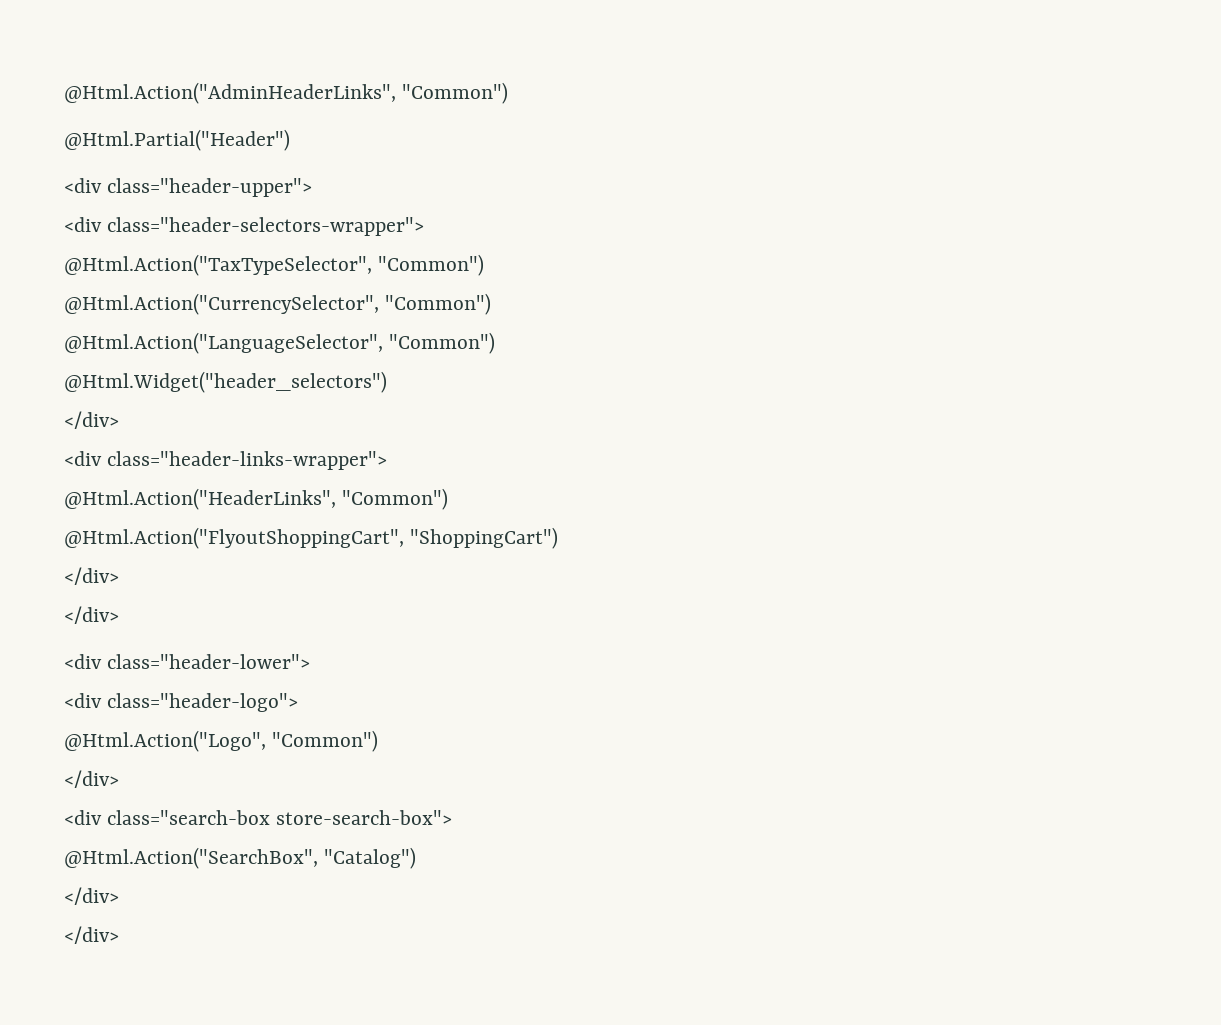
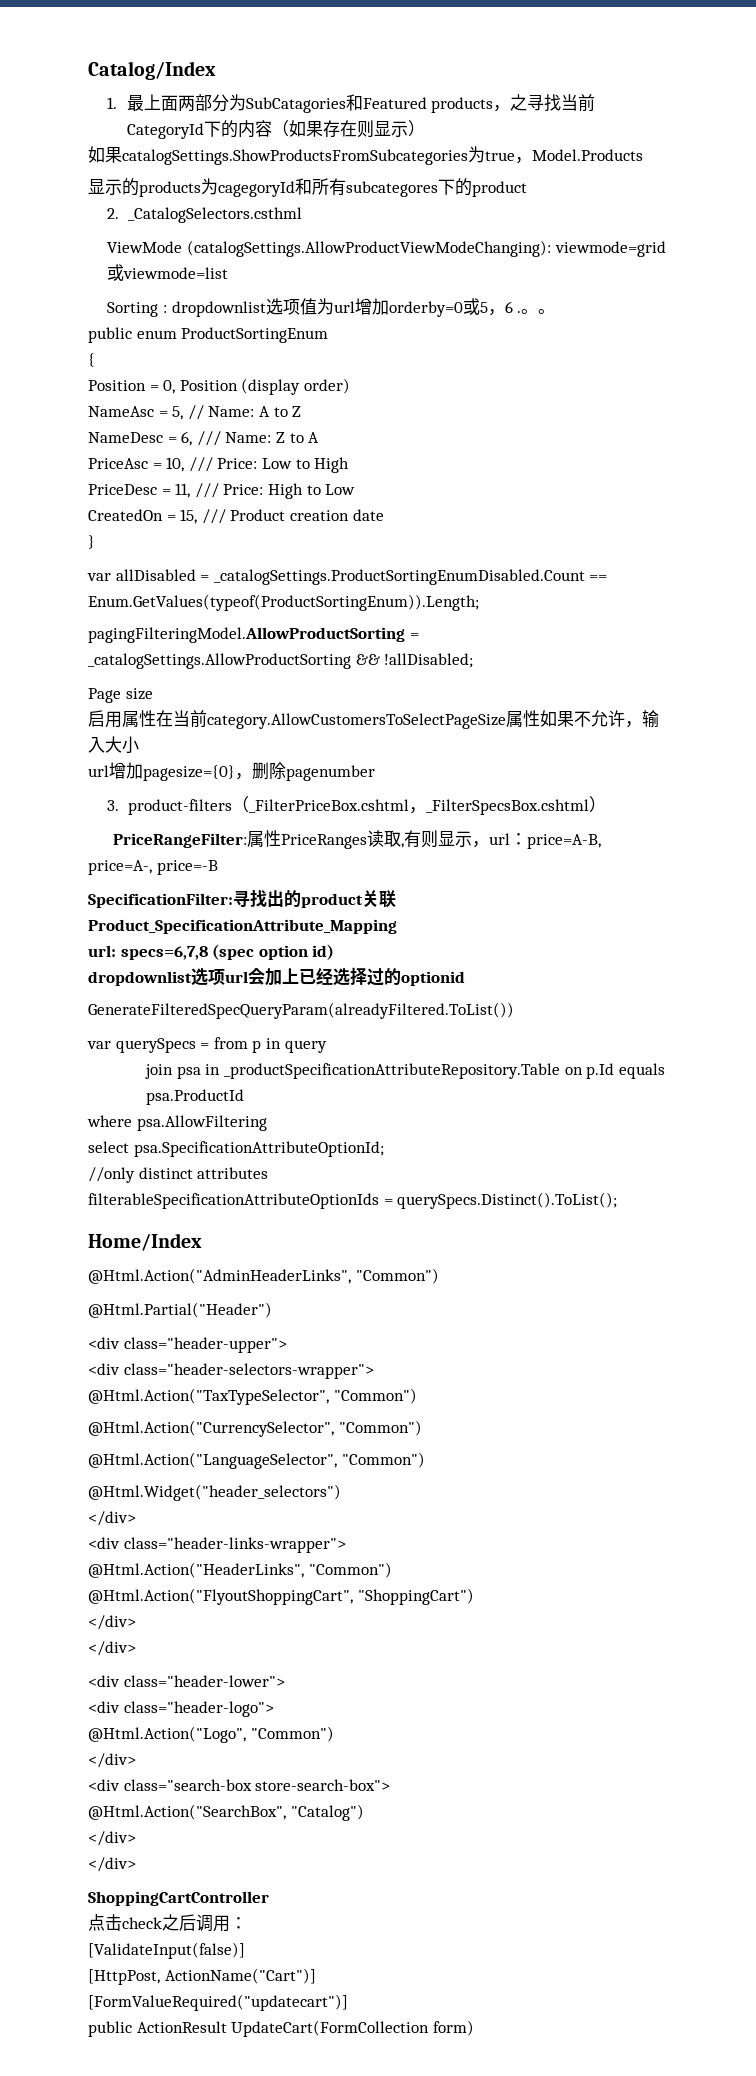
(64, 93) none -> [88,61,216,80] [107,94,596,113] [126,120,425,139] [88,146,643,165] [88,178,527,197] [107,207,302,223] [107,240,666,257] [107,264,229,281] [107,298,556,317] [88,327,329,343] [88,353,95,367] [88,378,350,395] [88,405,302,420] [88,431,320,446] [88,457,350,473] [88,483,356,499] [88,509,384,524] [88,535,95,549] [87,569,608,585] [88,594,479,611] [88,627,419,643] [88,653,474,669] [88,688,153,703] [88,710,659,729] [88,736,139,754] [88,762,375,781] [107,796,606,815] [112,830,601,849] [88,860,218,875] [88,890,396,908] [88,919,397,934] [88,944,335,960] [88,967,465,986] [88,1002,514,1019] [87,1037,327,1053] [145,1063,665,1079] [146,1089,245,1105] [87,1115,267,1131] [88,1141,384,1157] [88,1167,269,1183] [88,1192,618,1209] [88,1233,202,1251] Catalog/Index // 1.最上面两部分为SubCatagories和Featured products，之寻找当前CategoryId下的内容（如果存在则显示） // 如果catalogSettings.ShowProductsFromSubcategories为true，Model.Products // 显示的products为cagegoryId和所有subcategores下的product // 2. _CatalogSelectors.csthml // ViewMode (catalogSettings.AllowProductViewModeChanging): viewmode=grid或viewmode=list // Sorting : dropdownlist选项值为url增加orderby=0或5，6 .。。 // public enum ProductSortingEnum // { // Position = 0, Position (display order) // NameAsc = 5, // Name: A to Z // NameDesc = 6, /// Name: Z to A // PriceAsc = 10, /// Price: Low to High // PriceDesc = 11, /// Price: High to Low // CreatedOn = 15, /// Product creation date // } // var allDisabled = _catalogSettings.ProductSortingEnumDisabled.Count == Enum.GetValues(typeof(ProductSortingEnum)).Length; // pagingFilteringModel.AllowProductSorting = _catalogSettings.AllowProductSorting && !allDisabled; // Page size // 启用属性在当前category.AllowCustomersToSelectPageSize属性如果不允许，输入大小 // url增加pagesize={0}，删除pagenumber // 3. product-filters（_FilterPriceBox.cshtml，_FilterSpecsBox.cshtml） // PriceRangeFilter:属性PriceRanges读取,有则显示，url：price=A-B, price=A-, price=-B // SpecificationFilter:寻找出的product关联Product_SpecificationAttribute_Mapping // url: specs=6,7,8 (spec option id) // dropdownlist选项url会加上已经选择过的optionid // GenerateFilteredSpecQueryParam(alreadyFiltered.ToList()) // var querySpecs = from p in query // join psa in _productSpecificationAttributeRepository.Table on p.Id equals psa.ProductId // where psa.AllowFiltering // select psa.SpecificationAttributeOptionId; // //only distinct attributes // filterableSpecificationAttributeOptionIds = querySpecs.Distinct().ToList(); // Home/Index //
(119, 935) none -> [88,1891,269,1906] [88,1914,247,1932] [88,1942,245,1959] [88,1968,316,1985] [88,1994,348,2011] [88,2020,474,2037] // ShoppingCartController // 点击check之后调用： // [ValidateInput(false)] // [HttpPost, ActionName("Cart")] // [FormValueRequired("updatecart")] // public ActionResult UpdateCart(FormCollection form)

